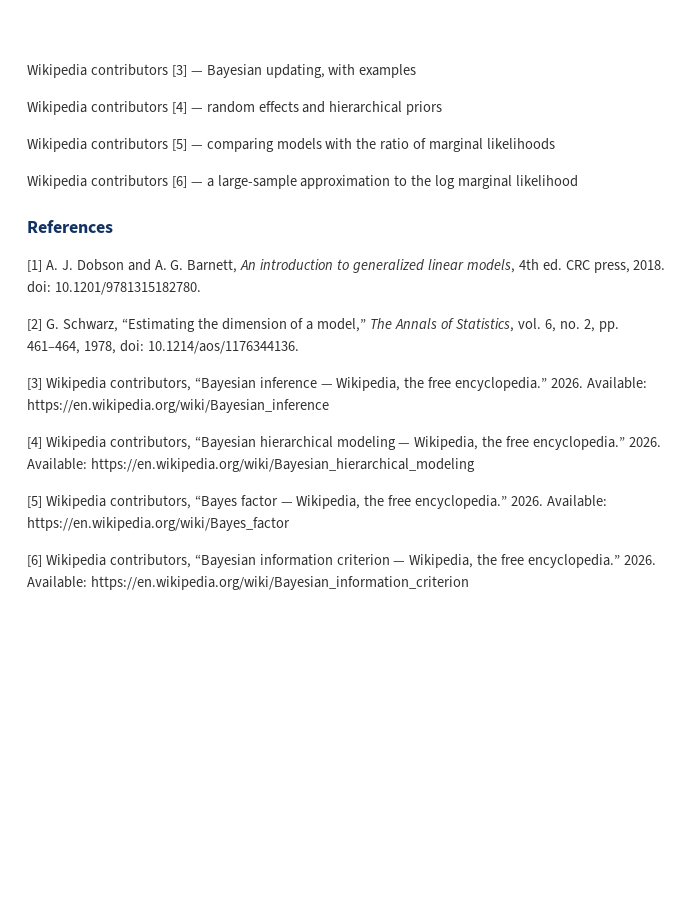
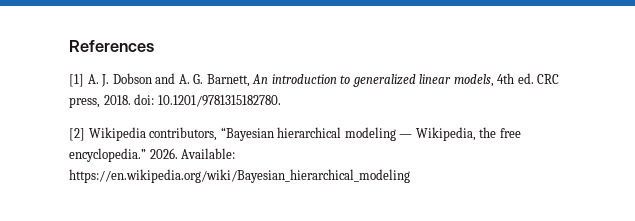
[27,64,417,78] [27,101,443,115] [27,138,556,152] [27,175,579,189] Wikipedia contributors [3] — Bayesian updating, with examples // Wikipedia contributors [4] — random effects and hierarchical priors // Wikipedia contributors [5] — comparing models with the ratio of marginal likelihoods // Wikipedia contributors [6] — a large-sample approximation to the log marginal likelihood // -> (69, 46) none
[45,318,619,332] [27,340,299,354] [27,377,648,391] [27,399,329,413] [27,437,42,449] G. Schwarz, “Estimating the dimension of a model,” The Annals of Statistics, vol. 6, no. 2, pp. 461–464, 1978, doi: 10.1214/aos/1176344136. // [3] Wikipedia contributors, “Bayesian inference — Wikipedia, the free encyclopedia.” 2026. Available: https://en.wikipedia.org/wiki/Bayesian_inference // [4] -> (85, 134) none
[27,495,608,509] [27,517,290,531] [27,554,657,568] [27,576,469,590] // [5] Wikipedia contributors, “Bayes factor — Wikipedia, the free encyclopedia.” 2026. Available: https://en.wikipedia.org/wiki/Bayes_factor // [6] Wikipedia contributors, “Bayesian information criterion — Wikipedia, the free encyclopedia.” 2026. Available: https://en.wikipedia.org/wiki/Bayesian_information_criterion -> (410, 176) none

